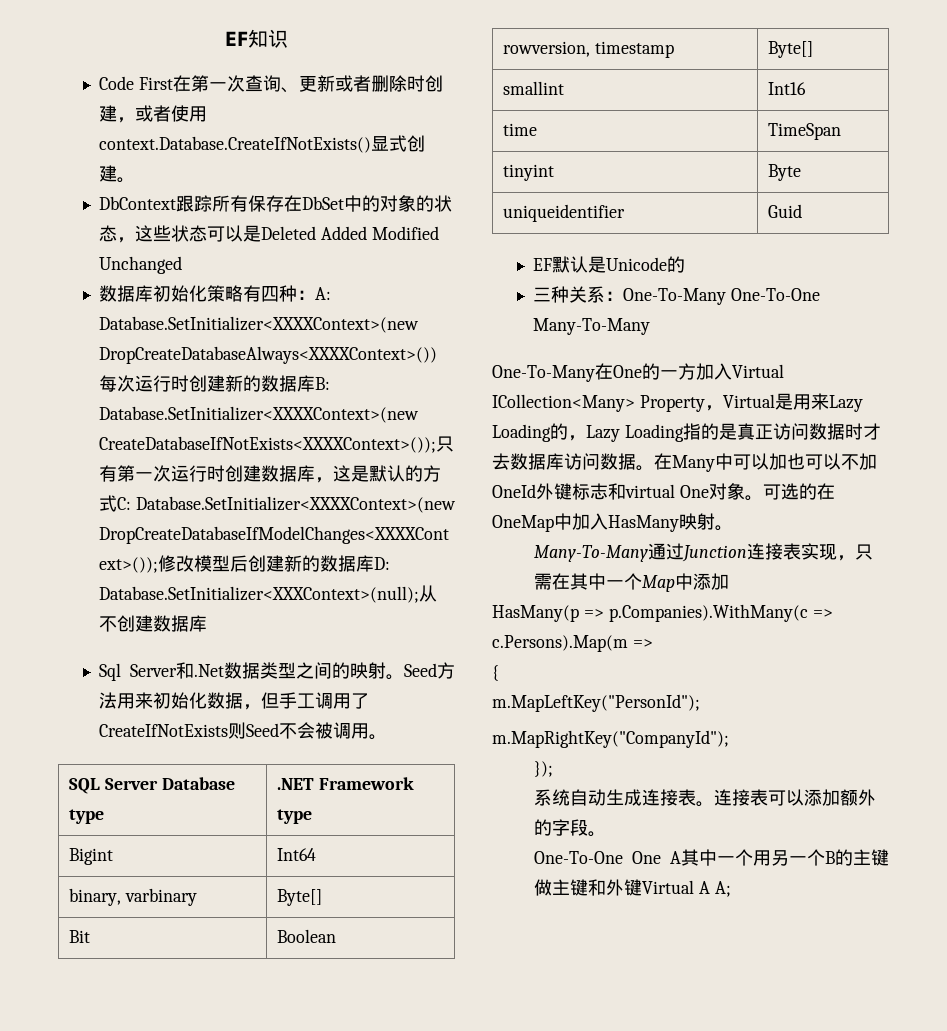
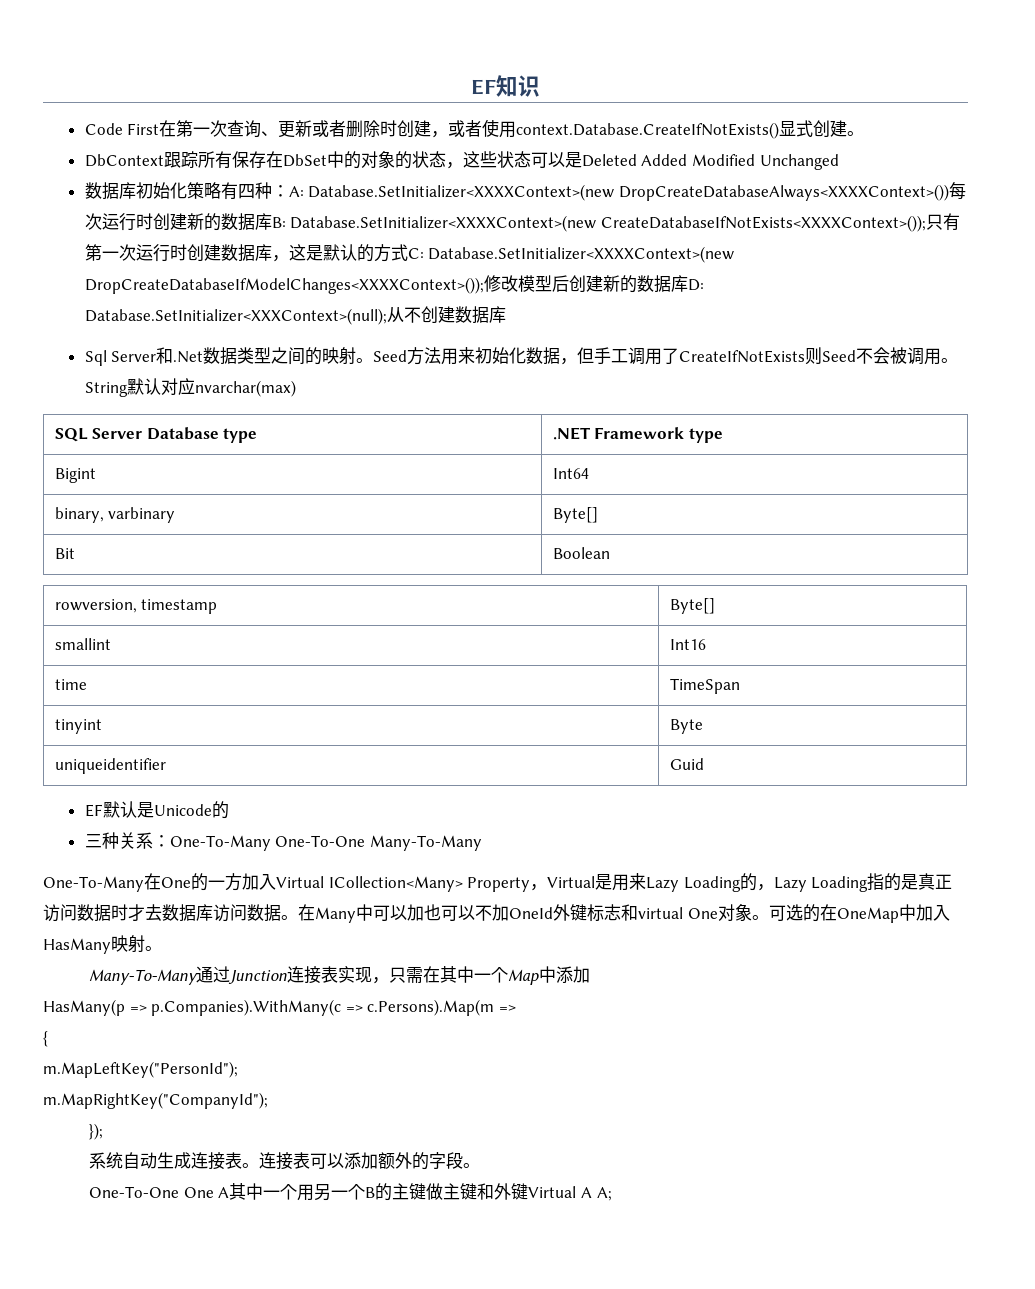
(388, 737) none -> [84,378,296,397] String默认对应nvarchar(max)

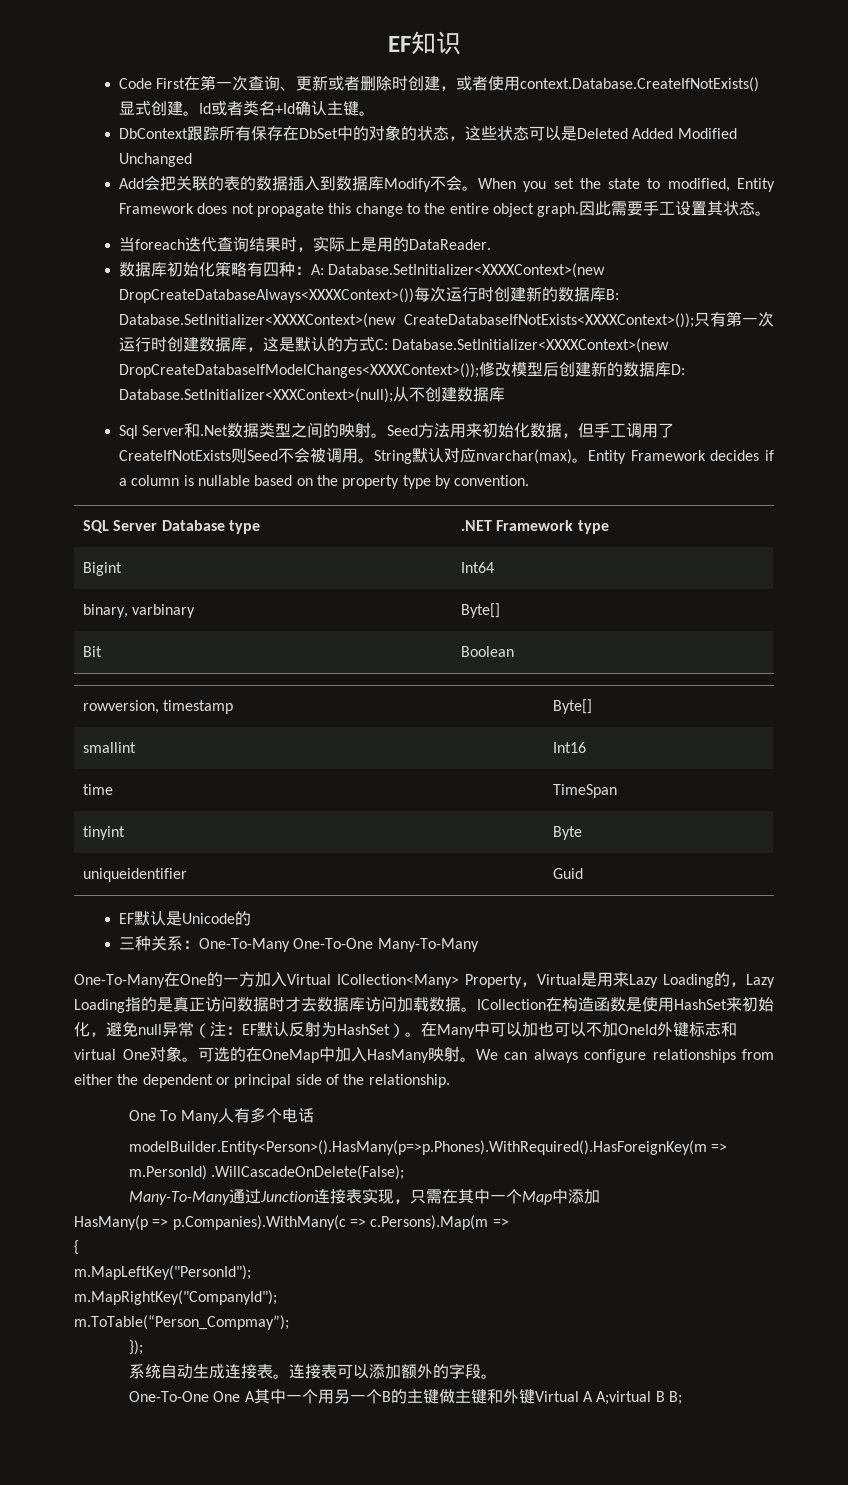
(865, 133) none -> [199,100,376,116] Id或者类名+Id确认主键。
(839, 162) none -> [119,175,775,192] [119,201,772,217] [119,236,492,252] // Add会把关联的表的数据插入到数据库Modify不会。When you set the state to modified, Entity Framework does not propagate this change to the entire object graph.因此需要手工设置其状态。 // 当foreach迭代查询结果时，实际上是用的DataReader.
(296, 388) none -> [572,450,774,464] [119,475,530,489] 。Entity Framework decides if a column is nullable based on the property type by convention.
[247,904,281,922] 数据 -> [397,997,774,1012] [74,1022,405,1038] 加载数据。ICollection在构造函数是使用HashSet来初始化，避免null异常（注：EF默认反射为HashSet）
(162, 948) none -> [475,1049,774,1063] [74,1074,450,1088] [129,1107,314,1124] [129,1140,728,1155] [129,1165,405,1180] We can always configure relationships from either the dependent or principal side of the relationship. // One To Many人有多个电话 // modelBuilder.Entity<Person>().HasMany(p=>p.Phones).WithRequired().HasForeignKey(m => m.PersonId) .WillCascadeOnDelete(False);
(268, 1100) none -> [74,1315,289,1330] // m.ToTable(“Person_Compmay”);
[596,1187,612,1201] A; -> [596,1391,682,1405] A;virtual B B;

